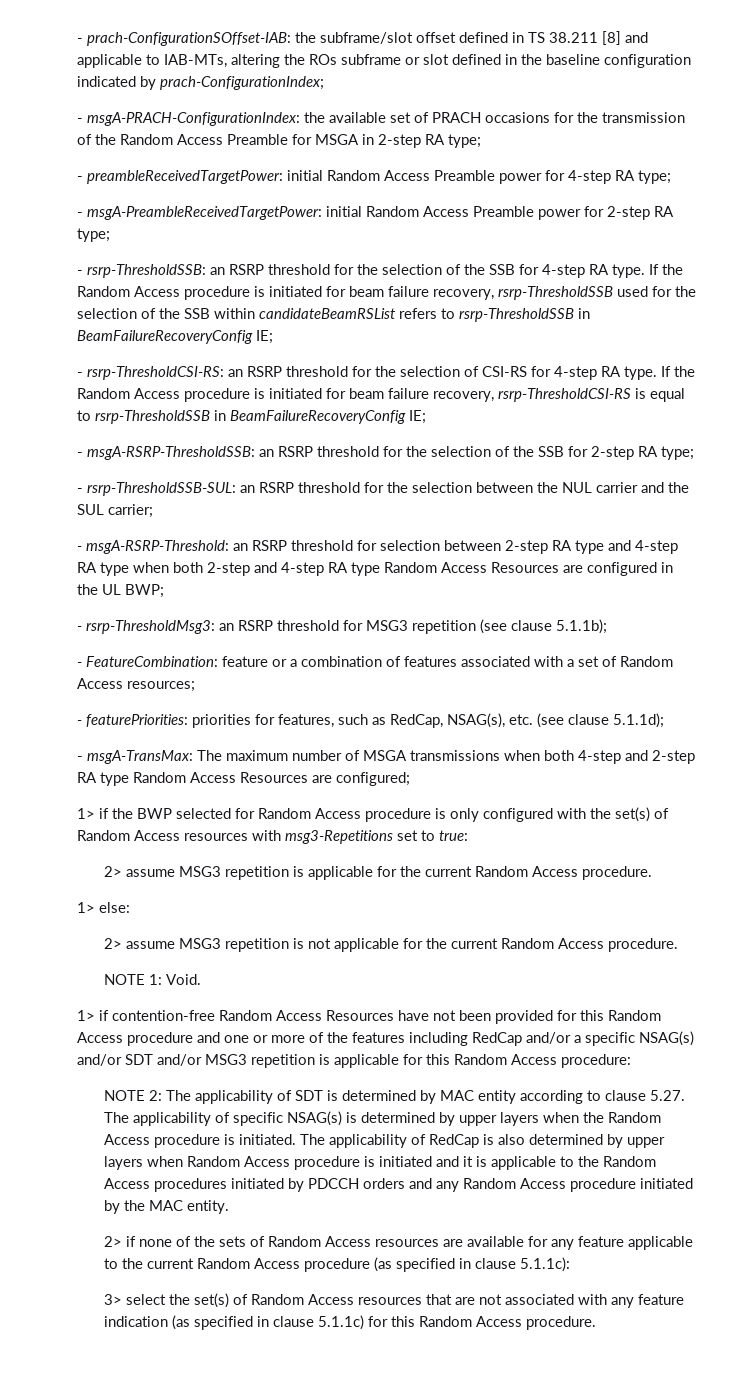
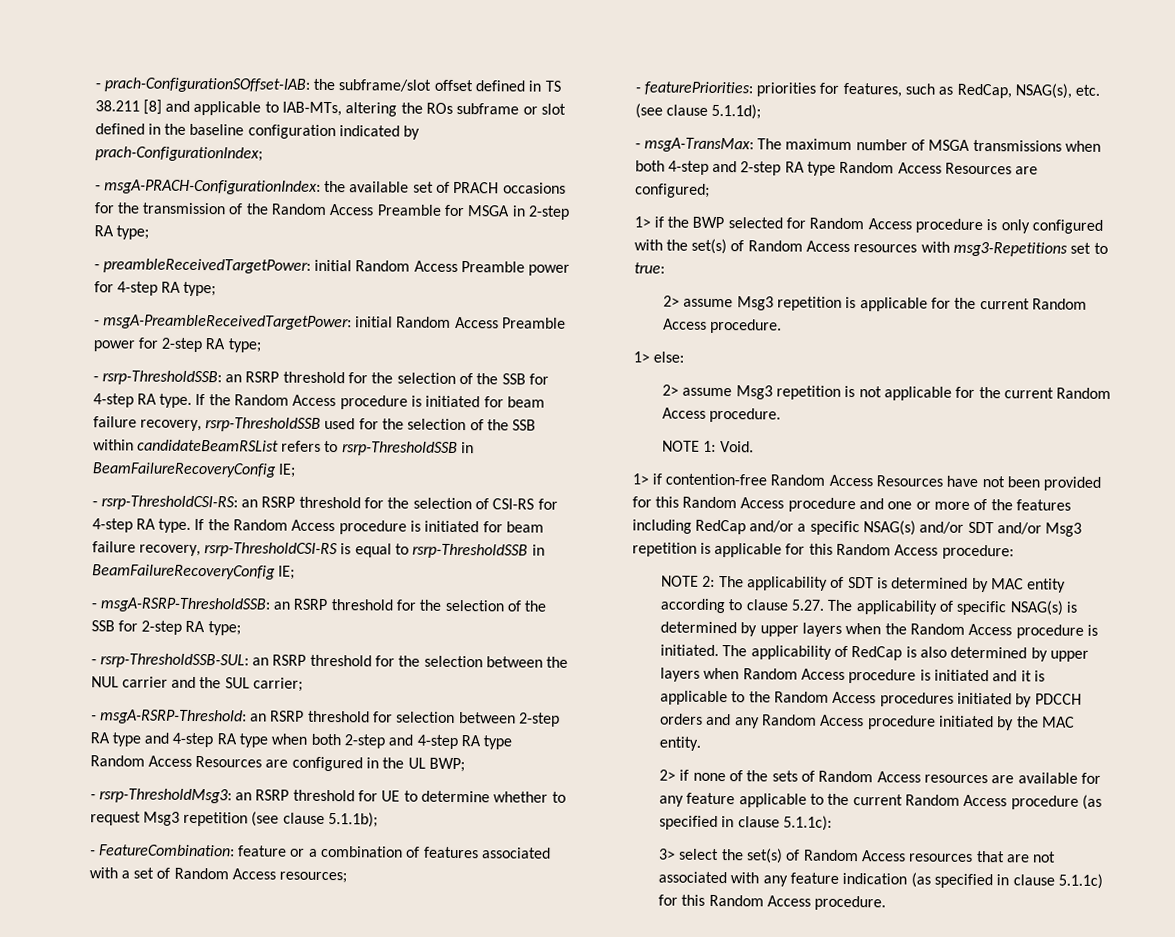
[365,620,408,631] MSG3 -> [381,790,566,803] [89,811,180,826] UE to determine whether to request Msg3
[179,866,222,877] MSG3 -> [736,296,774,311] Msg3
[179,938,222,949] MSG3 -> [735,385,773,400] Msg3
[204,1054,247,1065] MSG3 -> [1045,522,1083,537] Msg3

